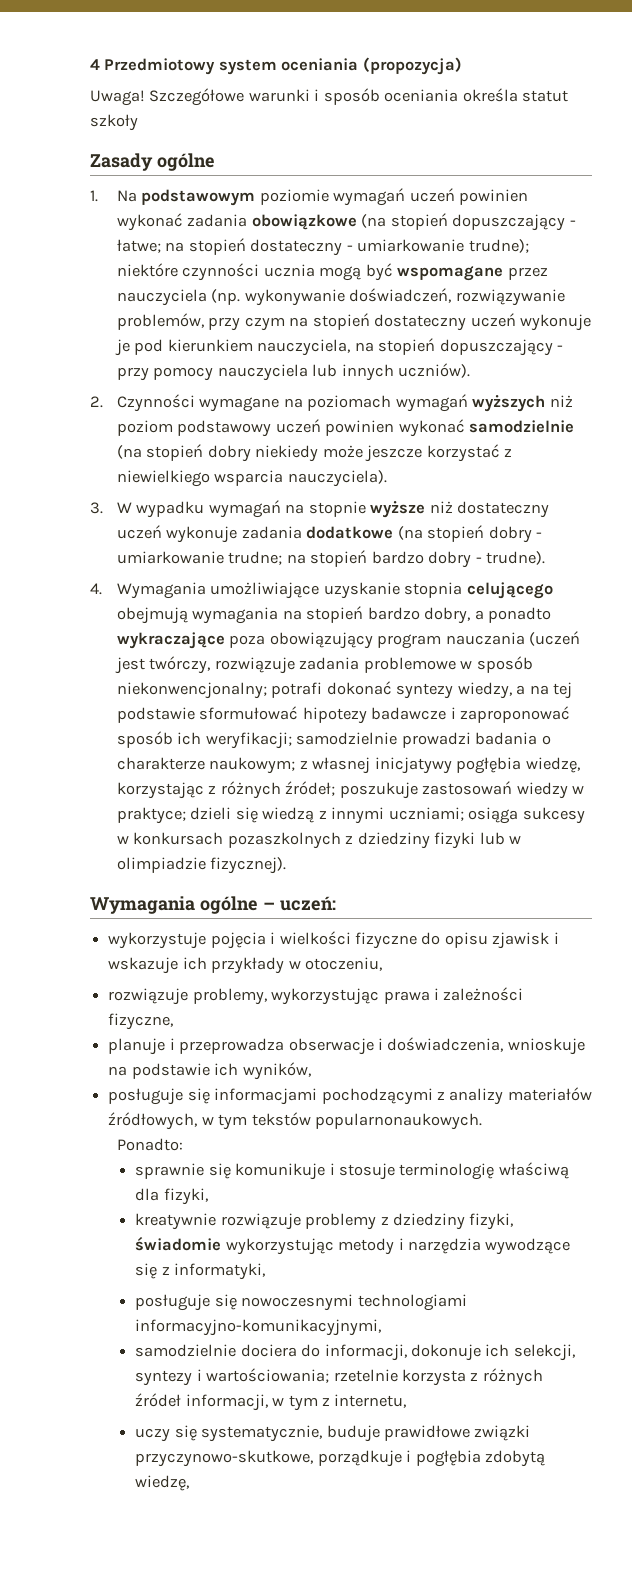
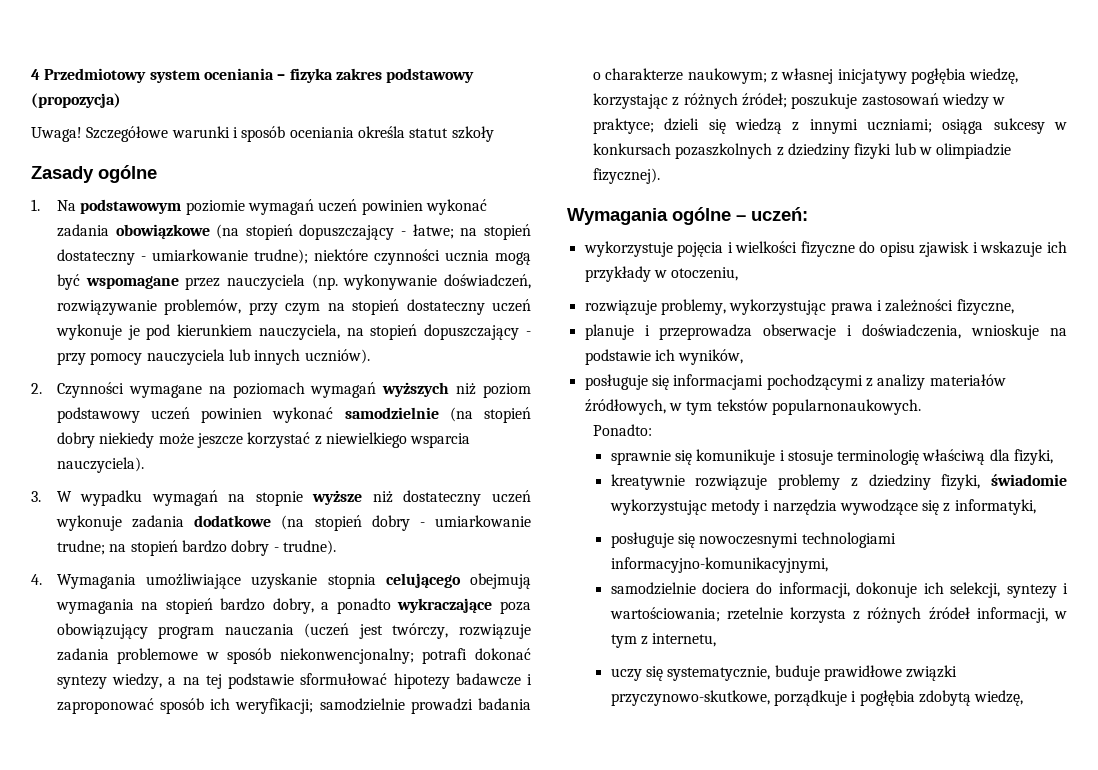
(359, 64) none -> [277,68,475,83] – fizyka zakres podstawowy

